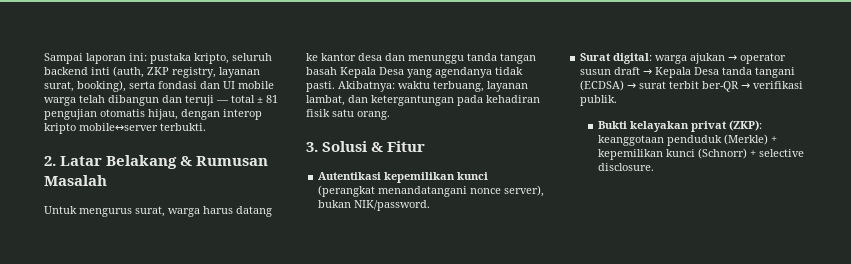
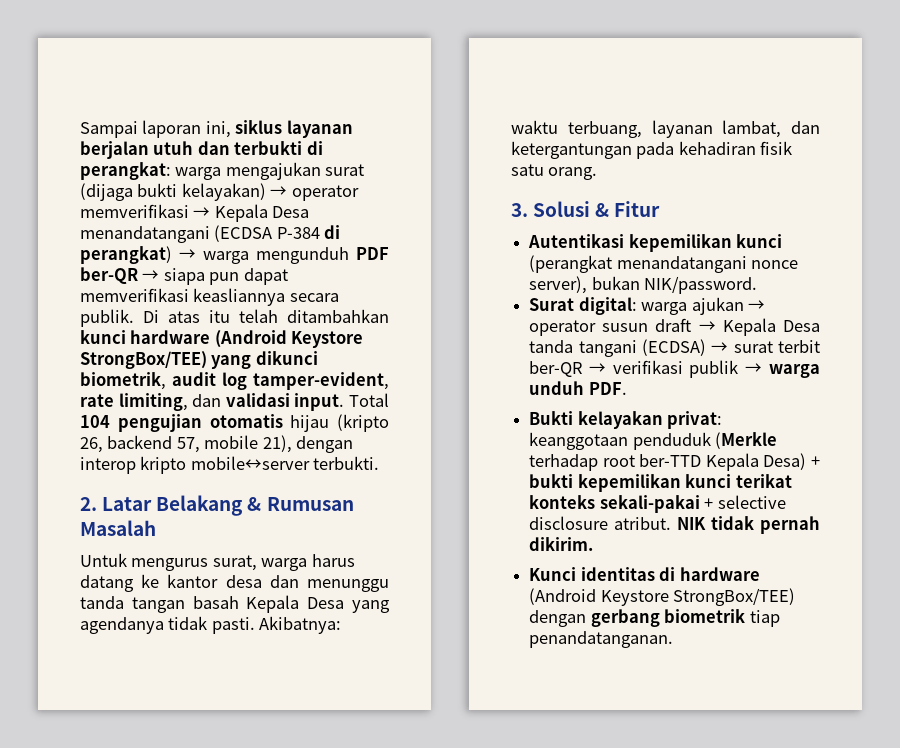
[129,53,272,64] [44,66,260,78] [44,80,274,92] [44,95,278,106] [44,109,178,120] ini: pustaka kripto, seluruh backend inti (auth, ZKP registry, layanan surat, booking), serta fondasi dan UI mobile warga telah dibangun dan teruji — total ± 81 pengujian otomatis hijau, -> [205,120,353,138] [80,141,323,159] [80,162,365,180] [80,183,359,201] [80,204,310,222] [80,225,341,243] [80,246,389,264] [80,267,288,285] [80,288,339,306] [80,309,389,327] [80,330,364,348] [80,351,318,369] [80,372,389,390] [80,393,389,411] [80,414,389,432] [80,435,292,453] ini, siklus layanan berjalan utuh dan terbukti di perangkat: warga mengajukan surat (dijaga bukti kelayakan) → operator memverifikasi → Kepala Desa menandatangani (ECDSA P-384 di perangkat) → warga mengunduh PDF ber-QR → siapa pun dapat memverifikasi keasliannya secara publik. Di atas itu telah ditambahkan kunci hardware (Android Keystore StrongBox/TEE) yang dikunci biometrik, audit log tamper-evident, rate limiting, dan validasi input. Total 104 pengujian otomatis hijau (kripto 26, backend 57, mobile 21),
[580,95,618,106] [597,120,762,132] [597,134,777,146] [597,148,804,160] [597,163,654,171] publik. // Bukti kelayakan privat (ZKP): keanggotaan penduduk (Merkle) + kepemilikan kunci (Schnorr) + selective disclosure. -> [689,360,820,378] [529,381,627,395] [529,411,723,429] [529,432,778,450] [529,453,820,471] [529,474,792,492] [529,495,786,513] [529,516,820,534] [529,537,594,551] [529,567,760,581] [529,588,796,606] [529,609,780,627] [529,631,674,648] publik → warga unduh PDF. // Bukti kelayakan privat: keanggotaan penduduk (Merkle terhadap root ber-TTD Kepala Desa) + bukti kepemilikan kunci terikat konteks sekali-pakai + selective disclosure atribut. NIK tidak pernah dikirim. // Kunci identitas di hardware (Android Keystore StrongBox/TEE) dengan gerbang biometrik tiap penandatanganan.

